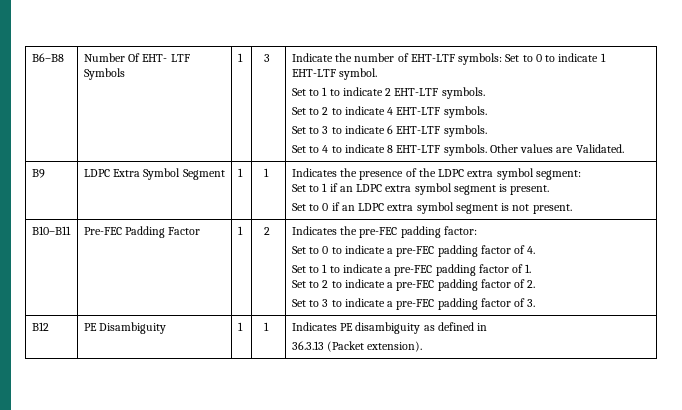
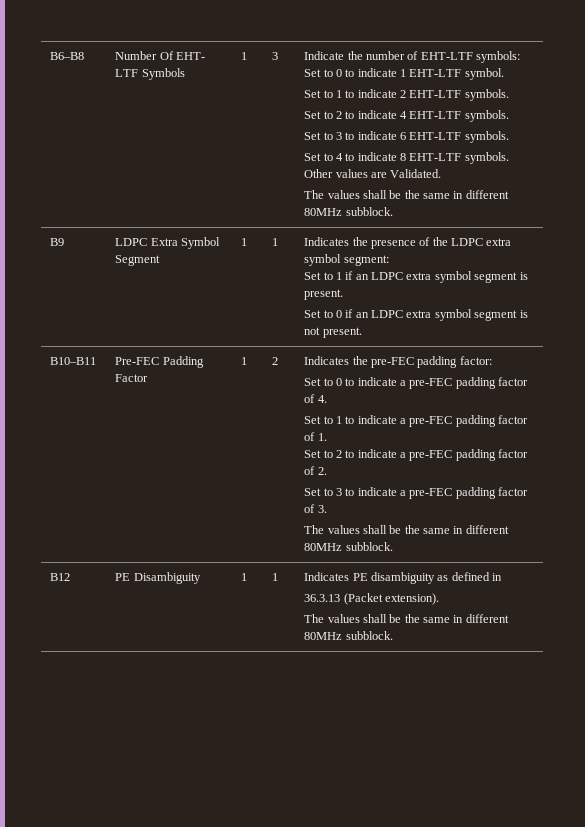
(624, 148) none -> [304,190,509,199] [304,207,393,216] // The values shall be the same in different 80MHz subblock.
(536, 303) none -> [304,525,509,534] [304,542,393,551] // The values shall be the same in different 80MHz subblock.
(423, 346) none -> [304,614,509,623] [304,631,393,640] // The values shall be the same in different 80MHz subblock.

